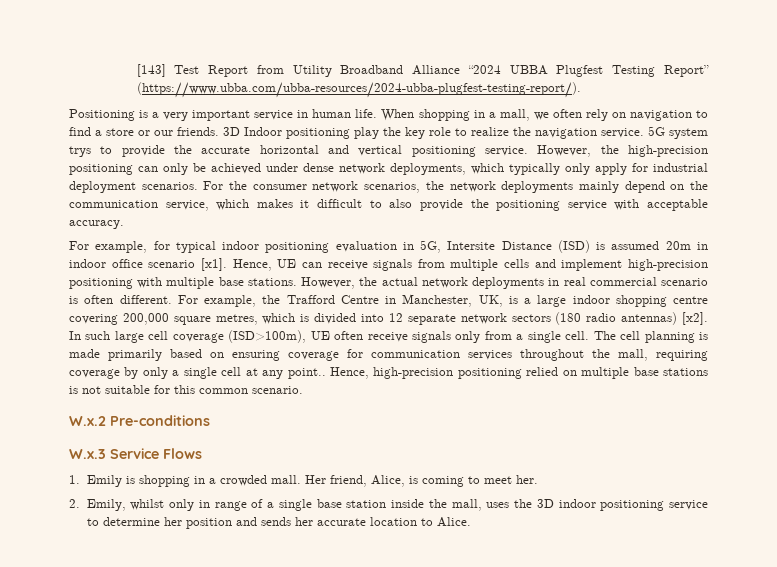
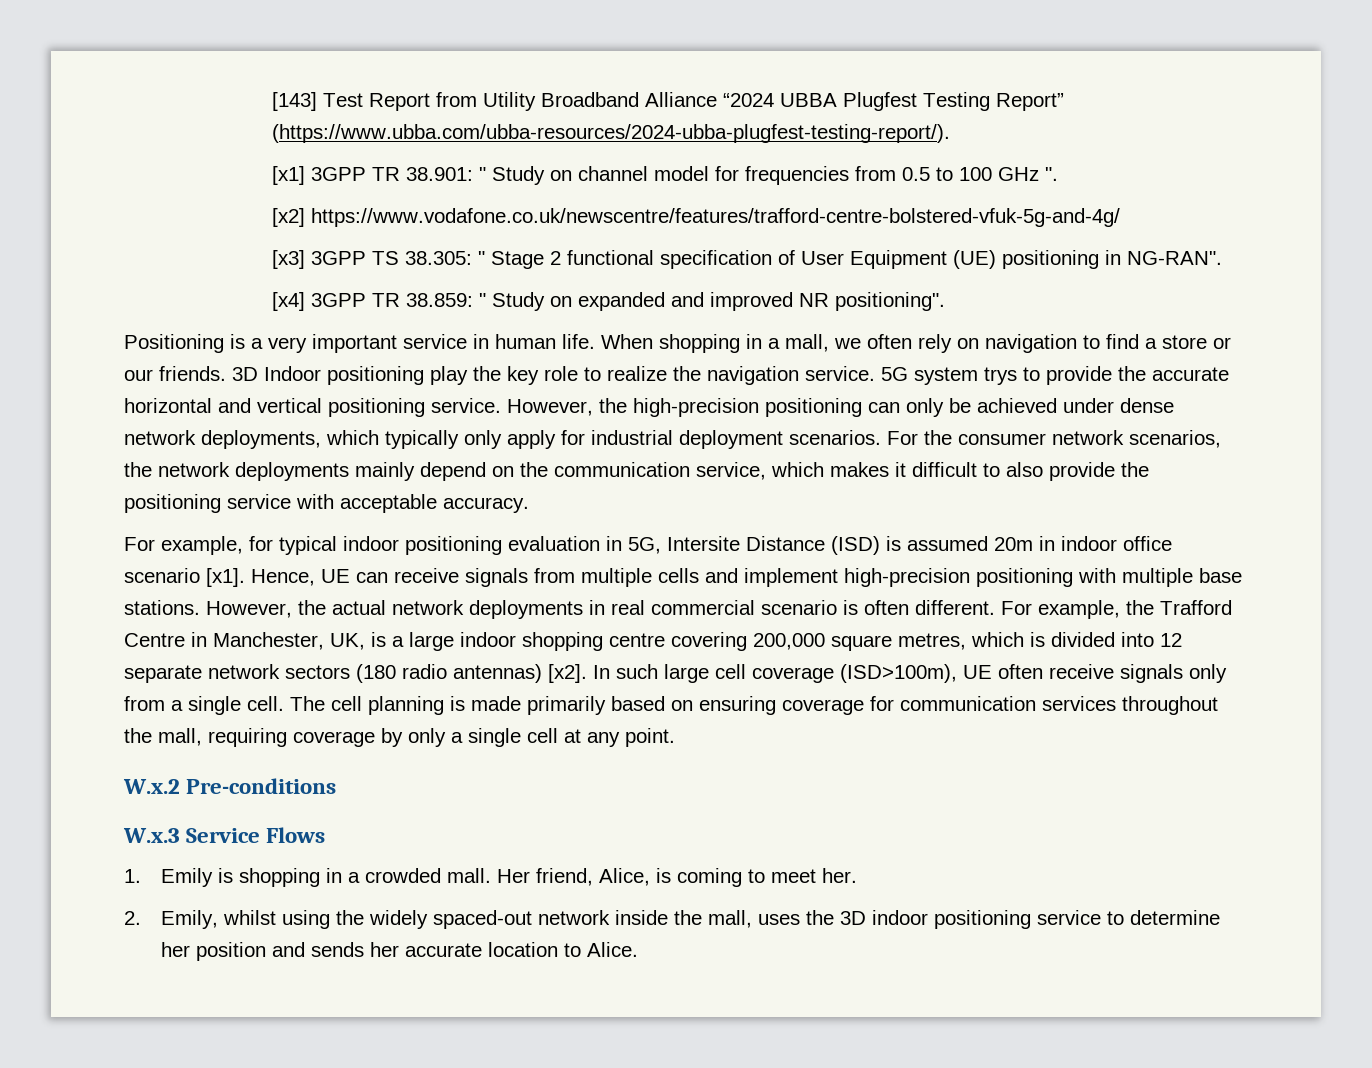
(581, 90) none -> [272,166,1059,185] [272,208,1121,227] [272,250,1223,269] [272,292,946,311] // [x1] 3GPP TR 38.901: " Study on channel model for frequencies from 0.5 to 100 GHz ". // [x2] https://www.vodafone.co.uk/newscentre/features/trafford-centre-bolstered-vfuk-5g-and-4g/ // [x3] 3GPP TS 38.305: " Stage 2 functional specification of User Equipment (UE) positioning in NG-RAN". // [x4] 3GPP TR 38.859: " Study on expanded and improved NR positioning".
[287,367,708,379] [69,385,303,394] point.. Hence, high-precision positioning relied on multiple base stations is not suitable for this common scenario. -> [625,728,675,747] point.
[169,499,387,511] only in range of a single base station -> [282,910,611,929] using the widely spaced-out network

